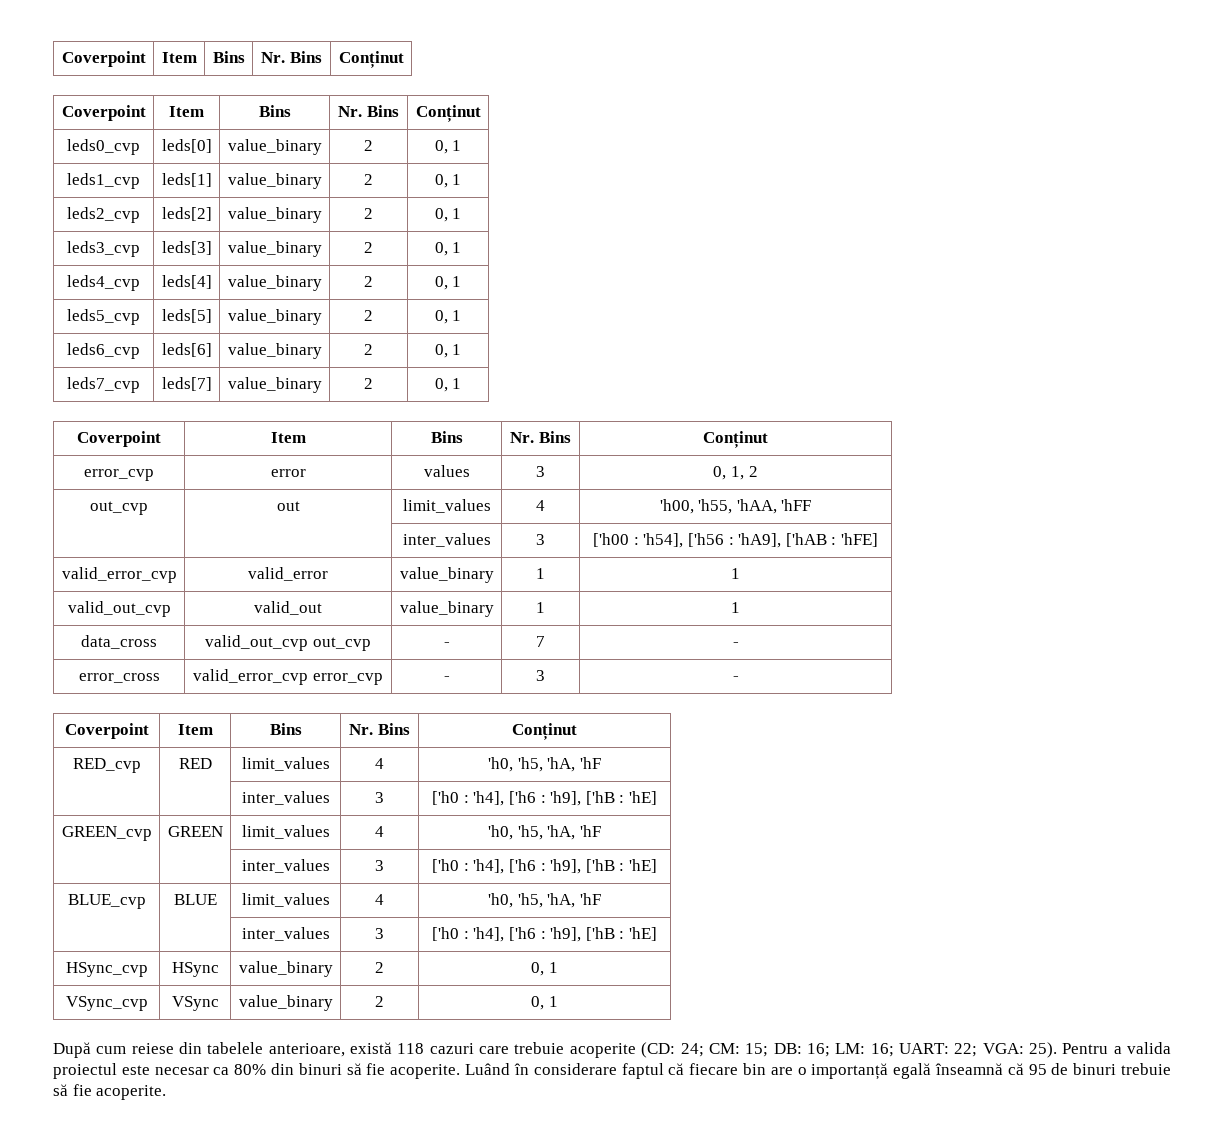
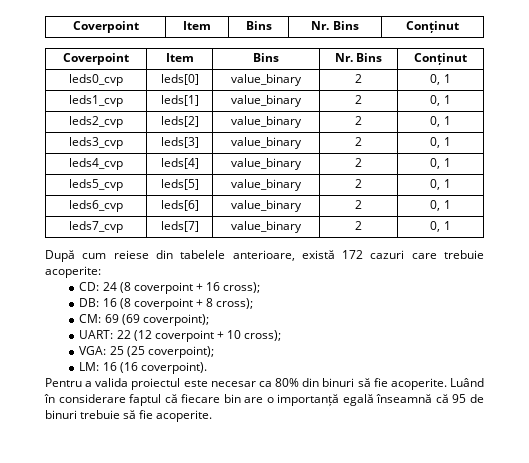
[77,431,161,447] [270,432,306,443] [430,431,463,443] [510,431,571,443] [703,431,768,448] [84,469,154,481] [270,469,306,477] [423,465,470,477] [536,466,545,477] [713,466,758,480] [90,501,148,515] [276,501,300,511] [402,499,491,513] [536,500,545,511] [659,499,812,514] [402,533,491,547] [536,534,545,545] [593,533,878,548] [61,567,177,583] [248,567,328,581] [399,567,494,583] [536,568,545,579] [731,568,740,579] [67,601,171,617] [254,601,322,615] [399,601,494,617] [536,602,545,613] [731,602,740,613] [81,635,157,649] [205,635,371,651] [443,642,450,647] [536,636,545,647] [732,642,739,647] [78,673,160,683] [193,669,383,685] [443,676,450,681] [536,670,545,681] [732,676,739,681] [64,723,149,739] [177,724,213,735] [269,723,302,735] [349,723,410,735] [512,723,577,740] [72,758,141,773] [178,758,212,769] [241,757,330,771] [375,758,384,769] [488,757,601,772] [241,791,330,805] [375,792,384,803] [432,791,657,806] [61,826,152,841] [167,826,223,837] [241,825,330,839] [375,826,384,837] [488,825,601,840] [241,859,330,873] [375,860,384,871] [432,859,657,874] [67,894,146,909] [173,894,217,905] [241,893,330,907] [375,894,384,905] [488,893,601,908] [241,927,330,941] [375,928,384,939] [432,927,657,942] [65,962,148,977] [171,962,219,977] [238,961,333,977] [375,962,384,973] [531,962,558,976] [65,996,148,1011] [171,996,219,1011] [238,995,333,1011] [375,996,384,1007] [531,996,558,1010] // Coverpoint | Item | Bins | Nr. Bins | Conținut // error_cvp | error | values | 3 | 0, 1, 2 // out_cvp | out | limit_values | 4 | 'h00, 'h55, 'hAA, 'hFF // | | inter_values | 3 | ['h00 : 'h54], ['h56 : 'hA9], ['hAB : 'hFE] // valid_error_cvp | valid_error | value_binary | 1 | 1 // valid_out_cvp | valid_out | value_binary | 1 | 1 // data_cross | valid_out_cvp out_cvp | - | 7 | - // error_cross | valid_error_cvp error_cvp | - | 3 | - // Coverpoint | Item | Bins | Nr. Bins | Conținut // RED_cvp | RED | limit_values | 4 | 'h0, 'h5, 'hA, 'hF // | | inter_values | 3 | ['h0 : 'h4], ['h6 : 'h9], ['hB : 'hE] // GREEN_cvp | GREEN | limit_values | 4 | 'h0, 'h5, 'hA, 'hF // | | inter_values | 3 | ['h0 : 'h4], ['h6 : 'h9], ['hB : 'hE] // BLUE_cvp | BLUE | limit_values | 4 | 'h0, 'h5, 'hA, 'hF // | | inter_values | 3 | ['h0 : 'h4], ['h6 : 'h9], ['hB : 'hE] // HSync_cvp | HSync | value_binary | 2 | 0, 1 // VSync_cvp | VSync | value_binary | 2 | 0, 1 -> (451, 225) none
[397,1043,425,1054] 118 -> [342,250,364,259] 172
[569,1042,1057,1058] acoperite (CD: 24; CM: 15; DB: 16; LM: 16; UART: 22; VGA: 25). -> [45,266,101,278] [79,282,261,294] [79,298,254,310] [79,314,209,326] [79,330,282,342] [79,346,214,358] [79,362,207,374] acoperite: // CD: 24 (8 coverpoint + 16 cross); // DB: 16 (8 coverpoint + 8 cross); // CM: 69 (69 coverpoint); // UART: 22 (12 coverpoint + 10 cross); // VGA: 25 (25 coverpoint); // LM: 16 (16 coverpoint). //

